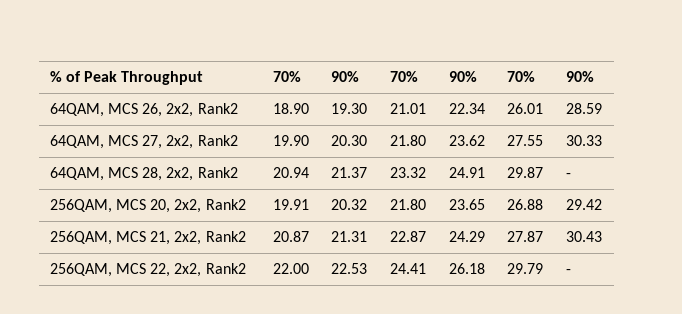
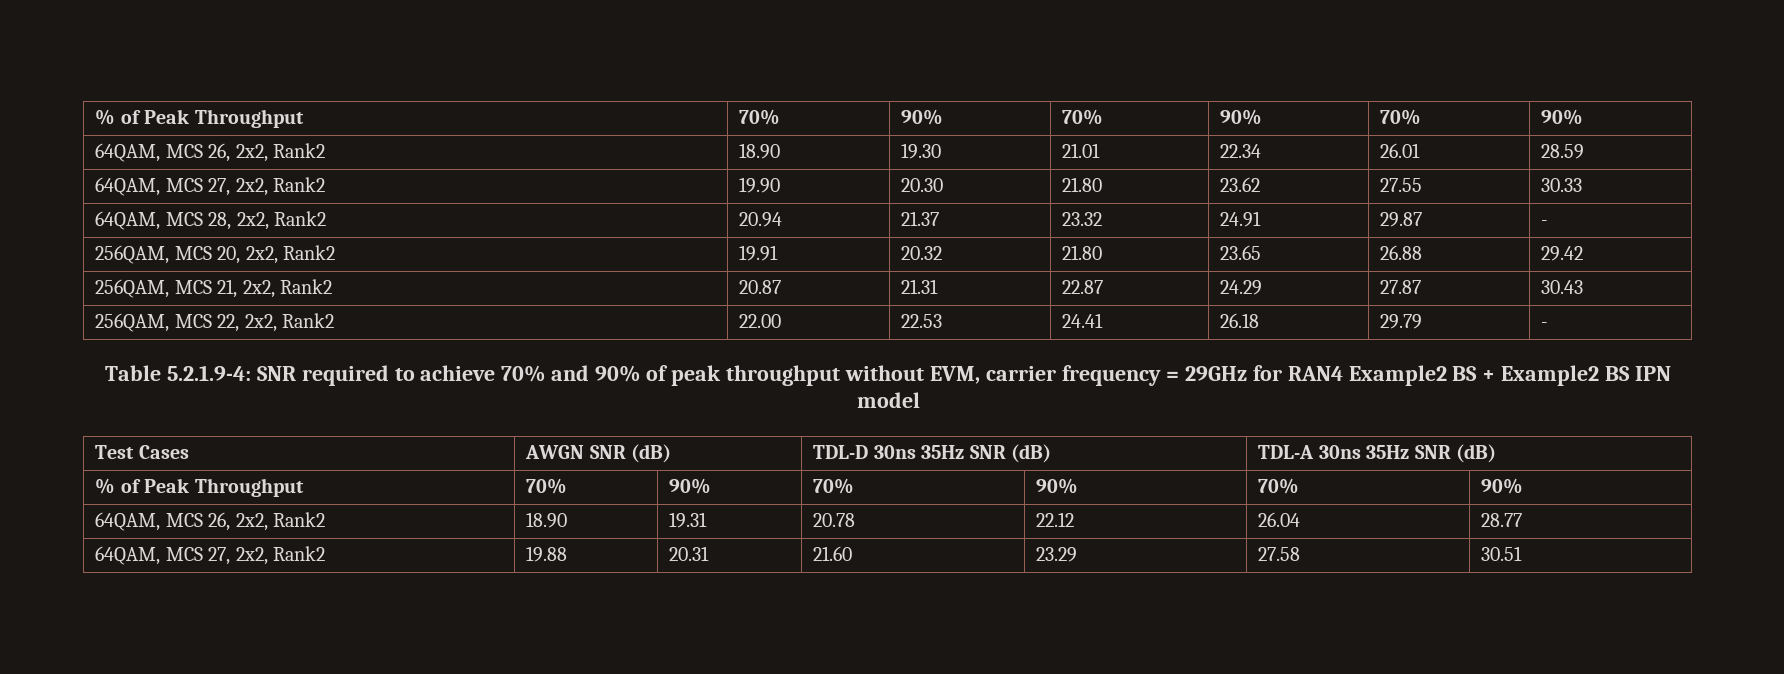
(571, 271) none -> [104,365,1672,386] [856,392,920,408] [95,445,189,459] [525,444,672,463] [813,444,1051,463] [1258,444,1496,463] [95,478,304,497] [526,478,568,494] [669,478,712,494] [813,478,855,494] [1036,478,1079,494] [1258,478,1300,494] [1481,478,1524,494] [95,512,325,531] [526,512,568,528] [669,512,708,528] [813,513,856,527] [1036,512,1075,527] [1258,512,1301,527] [1481,513,1523,527] [95,546,325,565] [526,546,568,562] [669,546,710,561] [813,546,853,561] [1036,547,1078,562] [1258,547,1301,561] [1481,546,1523,561] // Table 5.2.1.9-4: SNR required to achieve 70% and 90% of peak throughput without EVM, carrier frequency = 29GHz for RAN4 Example2 BS + Example2 BS IPN model // Test Cases | AWGN SNR (dB) | TDL-D 30ns 35Hz SNR (dB) | TDL-A 30ns 35Hz SNR (dB) // % of Peak Throughput | 70% | 90% | 70% | 90% | 70% | 90% // 64QAM, MCS 26, 2x2, Rank2 | 18.90 | 19.31 | 20.78 | 22.12 | 26.04 | 28.77 // 64QAM, MCS 27, 2x2, Rank2 | 19.88 | 20.31 | 21.60 | 23.29 | 27.58 | 30.51

